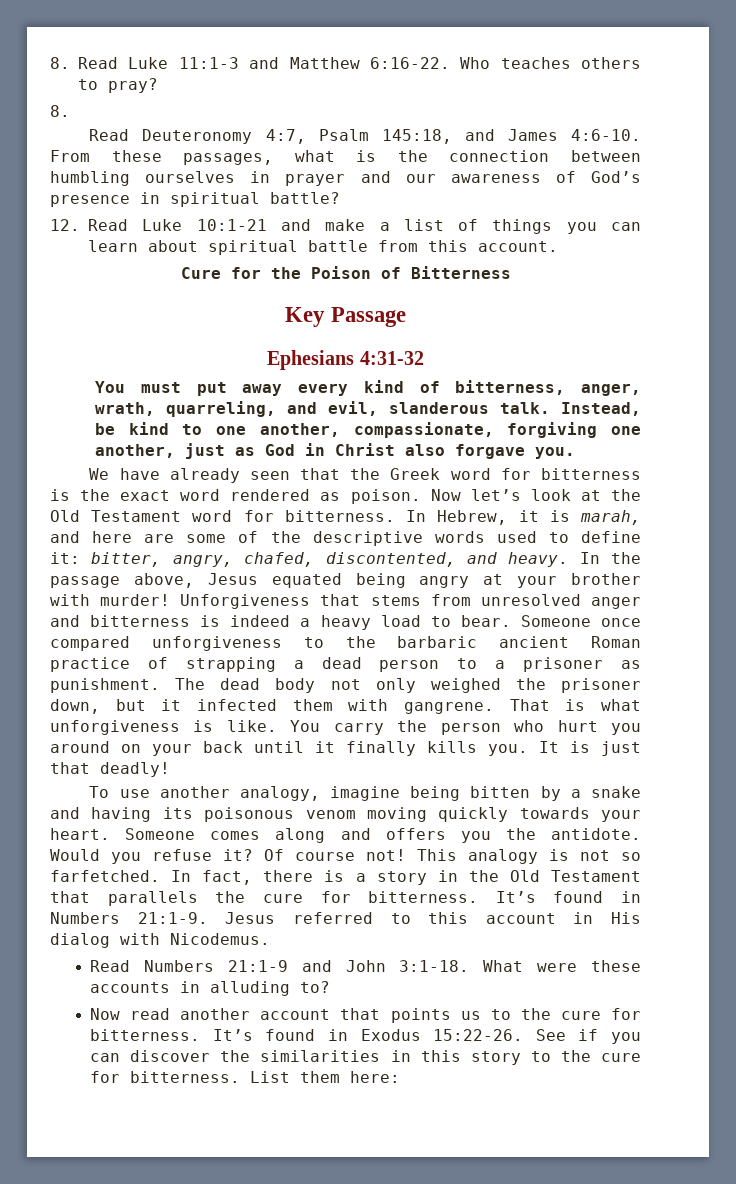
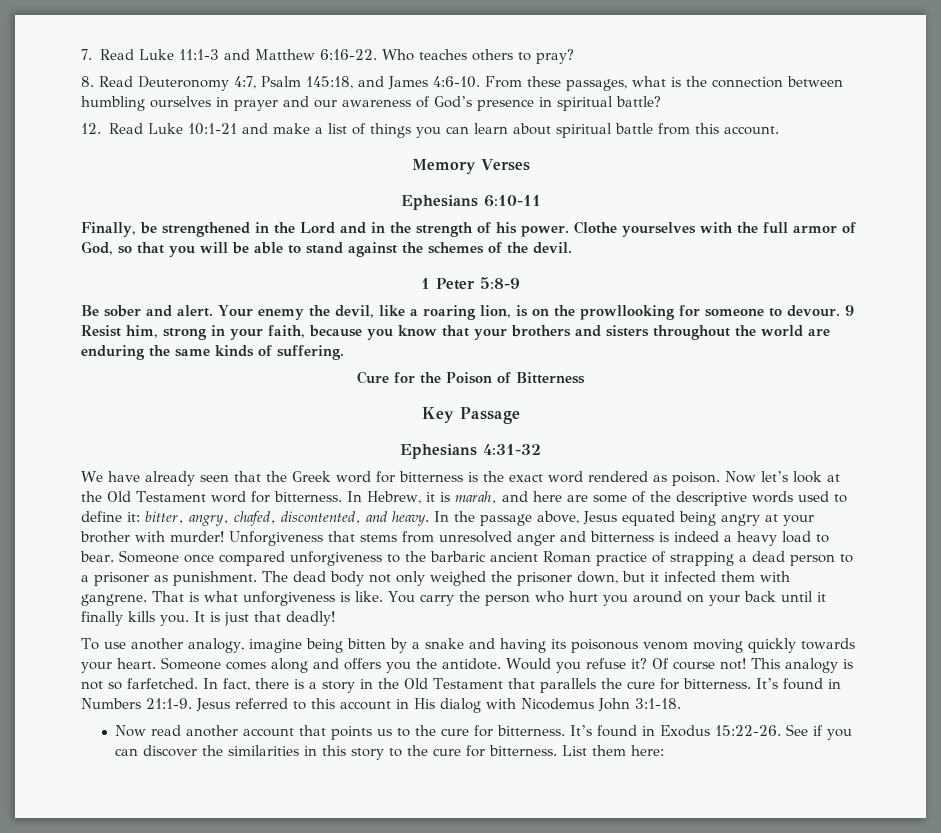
[50,57,70,69] 8. -> [81,49,92,60] 7.
(70, 111) // -> (94, 81) none
(558, 246) none -> [411,159,530,174] [400,195,541,210] [81,221,856,237] [81,241,572,257] [421,277,520,290] [81,305,854,320] [81,325,830,340] [81,345,344,360] // Memory Verses // Ephesians 6:10-11 // Finally, be strengthened in the Lord and in the strength of his power. Clothe yourselves with the full armor of God, so that you will be able to stand against the schemes of the devil. // 1 Peter 5:8-9 // Be sober and alert. Your enemy the devil, like a roaring lion, is on the prowllooking for someone to devour. 9 Resist him, strong in your faith, because you know that your brothers and sisters throughout the world are enduring the same kinds of suffering.
[95,380,642,396] [95,401,642,417] [95,422,641,438] [95,443,576,459] // You must put away every kind of bitterness, anger, wrath, quarreling, and evil, slanderous talk. Instead, be kind to one another, compassionate, forgiving one another, just as God in Christ also forgave you. -> (541, 449) none
[170,933,270,945] [90,960,642,972] [90,981,331,996] Nicodemus. // Read Numbers 21:1-9 and John 3:1-18. What were these accounts in alluding to? -> [521,698,681,712] Nicodemus John 3:1-18.

